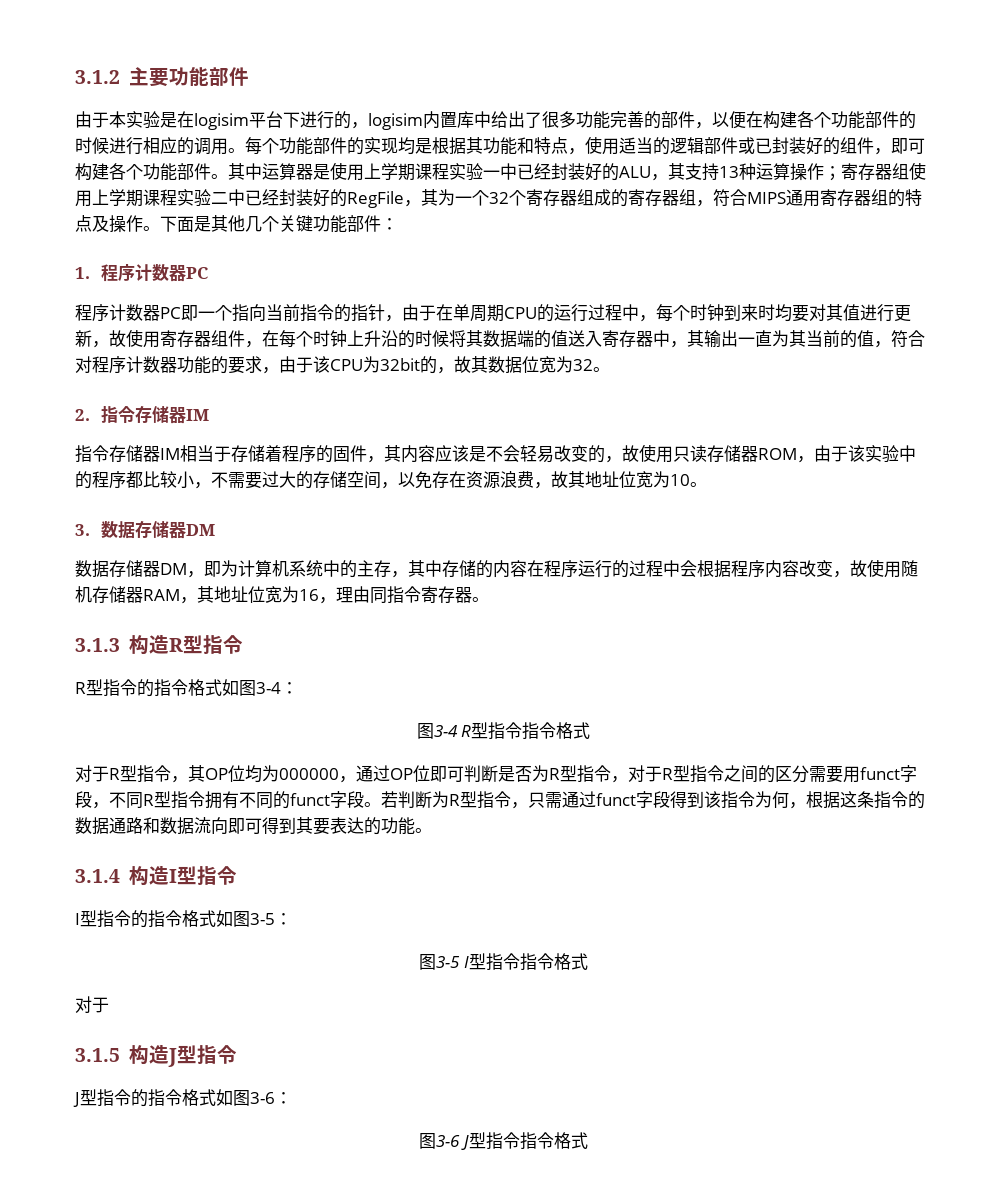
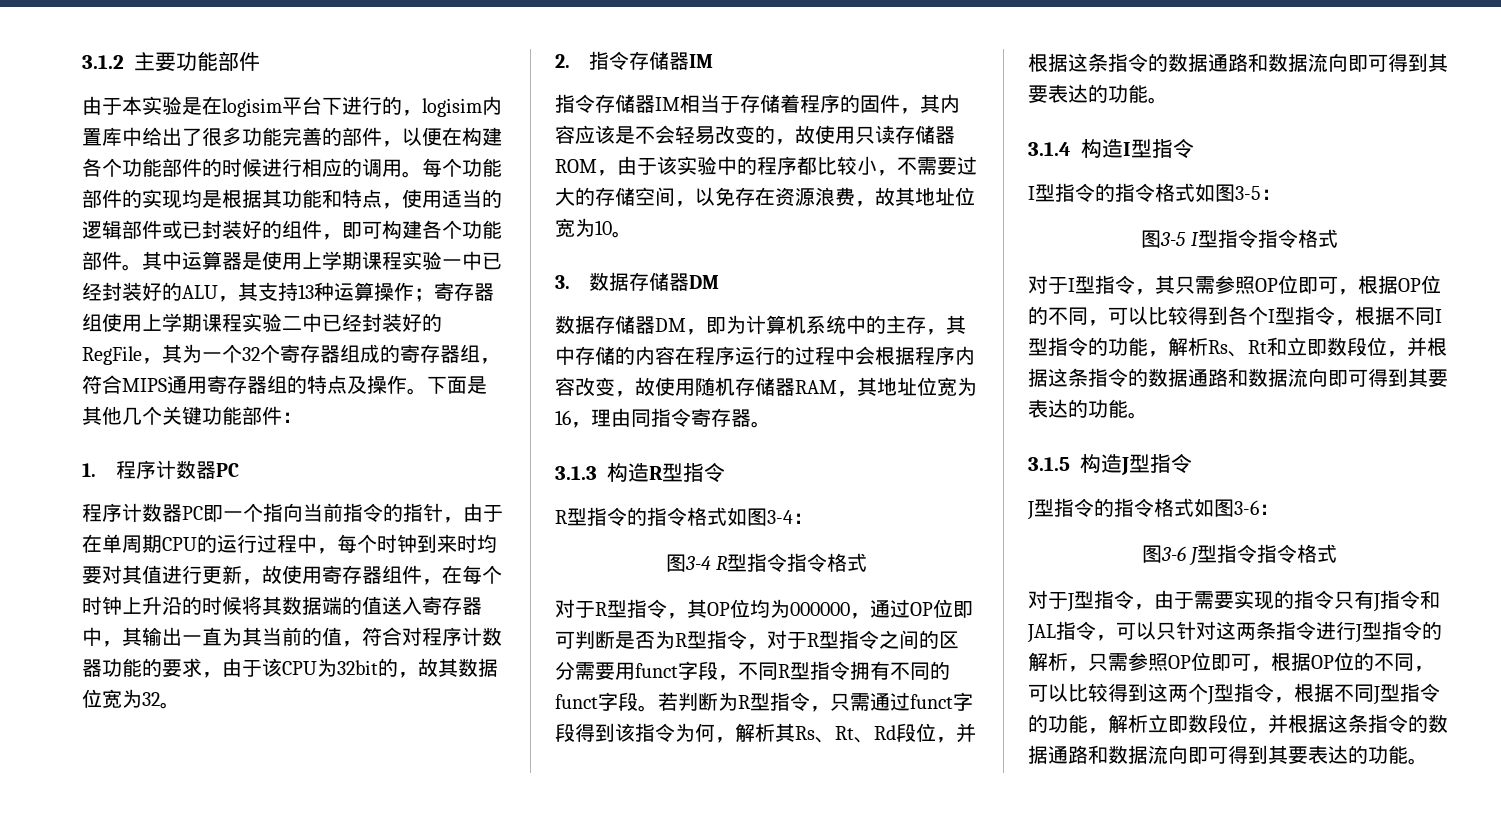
(806, 805) none -> [735,723,976,743] 解析其Rs、Rt、Rd段位，并
(109, 1005) none -> [1068,275,1441,295] [1028,306,1442,326] [1028,337,1447,357] [1028,368,1448,387] [1028,399,1148,419] I型指令，其只需参照OP位即可，根据OP位的不同，可以比较得到各个I型指令，根据不同I型指令的功能，解析Rs、Rt和立即数段位，并根据这条指令的数据通路和数据流向即可得到其要表达的功能。
(588, 1140) none -> [1028,590,1440,612] [1027,621,1442,643] [1028,652,1434,672] [1028,683,1440,705] [1028,714,1448,734] [1028,745,1428,765] // 对于J型指令，由于需要实现的指令只有J指令和JAL指令，可以只针对这两条指令进行J型指令的解析，只需参照OP位即可，根据OP位的不同，可以比较得到这两个J型指令，根据不同J型指令的功能，解析立即数段位，并根据这条指令的数据通路和数据流向即可得到其要表达的功能。

